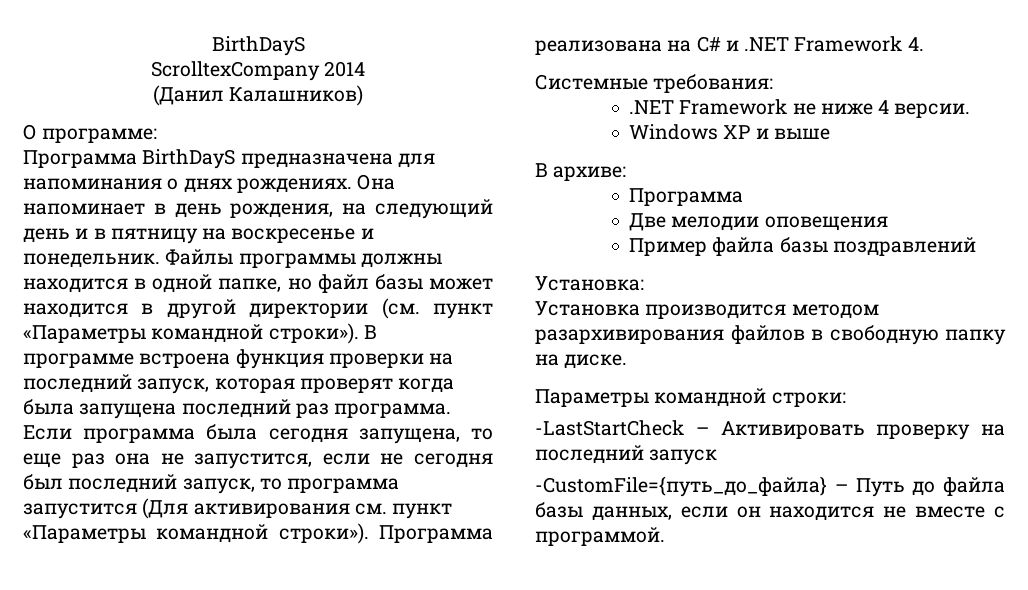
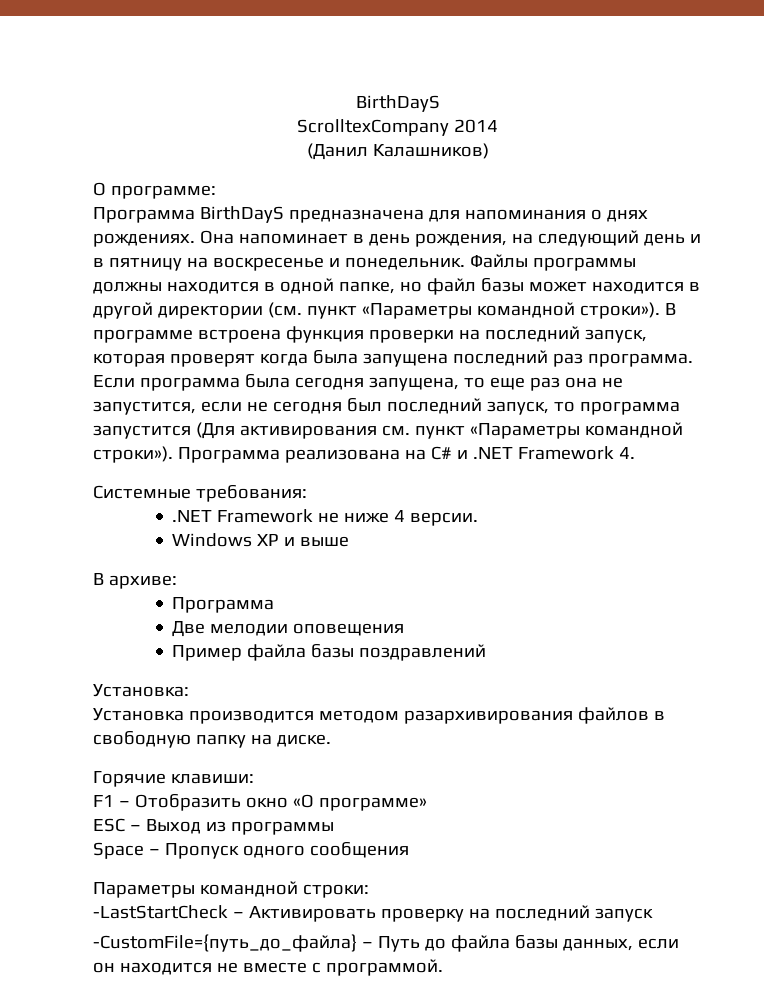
(628, 361) none -> [93,771,254,787] [93,794,427,811] [93,818,334,835] [93,842,409,859] // Горячие клавиши: // F1 – Отобразить окно «О программе» // ESC – Выход из программы // Space – Пропуск одного сообщения

